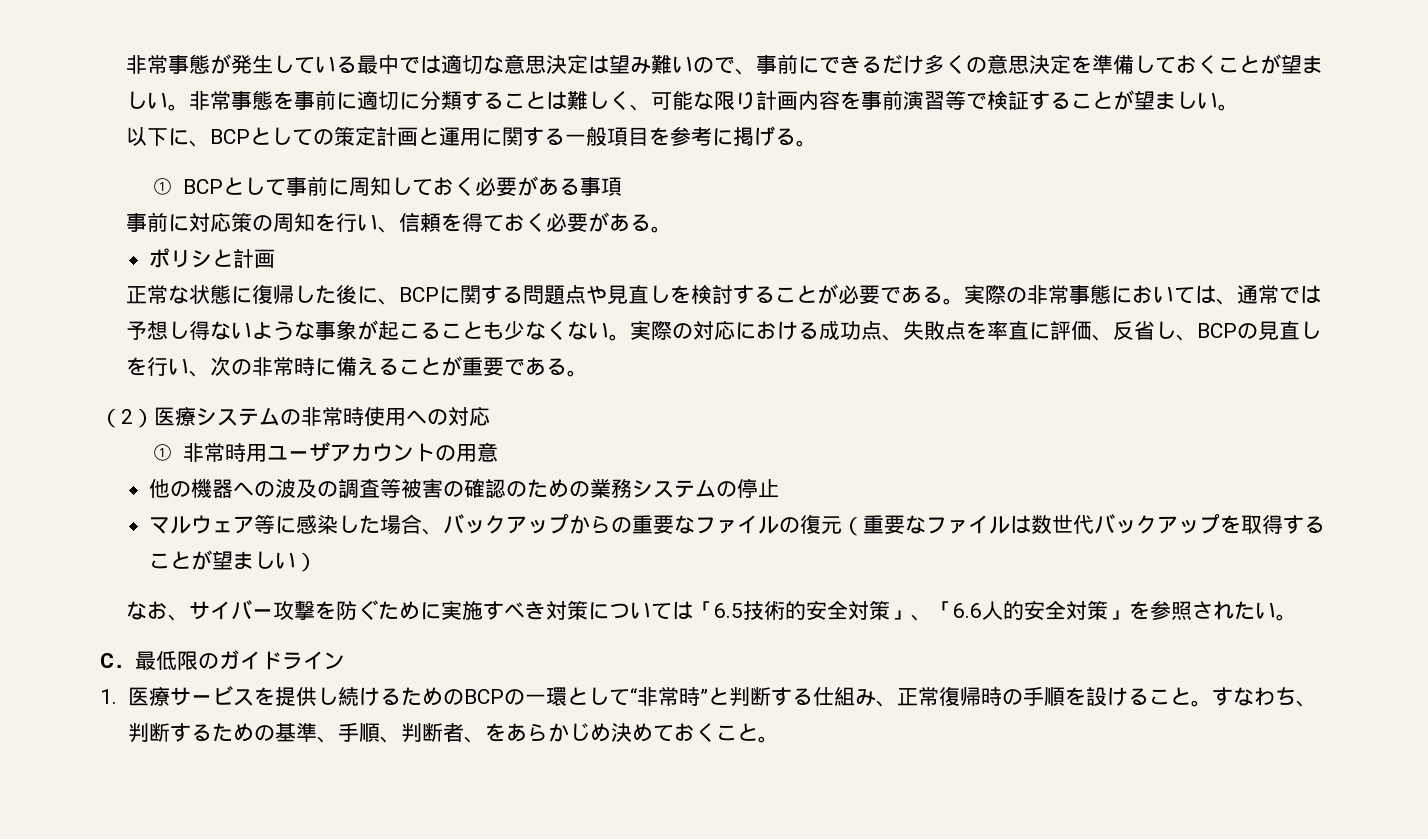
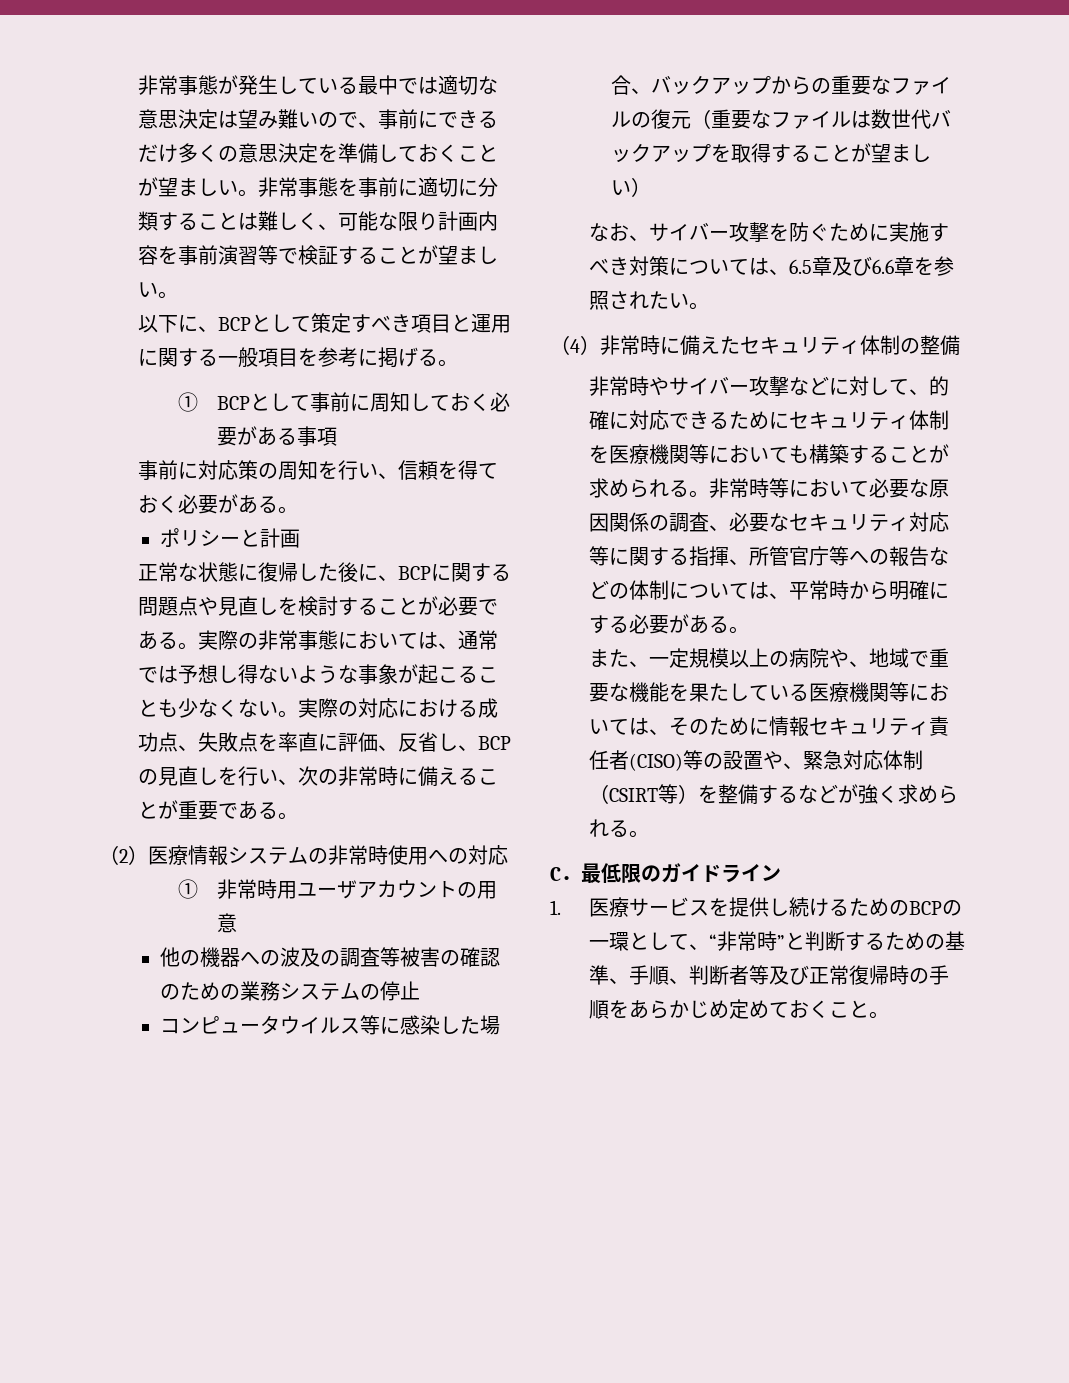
[312,126,418,146] の策定計画 -> [311,313,452,333] 策定すべき項目
(212, 259) none -> [220,536,241,546] ー
(196, 416) none -> [188,845,228,866] 情報
[148,515,254,534] マルウェア -> [160,1015,361,1034] コンピュータウイルス
[692,600,1276,621] 「6.5技術的安全対策」、「6.6人的安全対策」を参照されたい -> [769,256,955,276] [589,291,710,310] [550,335,960,356] [589,376,950,396] [589,410,950,430] [589,444,950,464] [589,478,950,498] [589,512,950,532] [589,546,950,567] [589,580,950,600] [589,614,750,634] [589,648,950,668] [589,682,950,702] [589,716,950,737] [589,750,924,771] [589,784,959,805] [589,819,630,837] 、6.5章及び6.6章を参照されたい。 // （4）非常時に備えたセキュリティ体制の整備 // 非常時やサイバー攻撃などに対して、的確に対応できるためにセキュリティ体制を医療機関等においても構築することが求められる。非常時等において必要な原因関係の調査、必要なセキュリティ対応等に関する指揮、所管官庁等への報告などの体制については、平常時から明確にする必要がある。 // また、一定規模以上の病院や、地域で重要な機能を果たしている医療機関等においては、そのために情報セキュリティ責任者(CISO)等の設置や、緊急対応体制（CSIRT等）を整備するなどが強く求められる
(630, 697) none -> [689,944,710,950] 、
[812,686,1317,707] [127,723,212,742] 仕組み、正常復帰時の手順を設けること。すなわち、判断する -> (886, 941) none
[463,736,485,743] 、 -> [749,965,950,985] [589,1000,610,1019] 等及び正常復帰時の手順
[610,723,632,742] 決 -> [729,999,750,1019] 定

